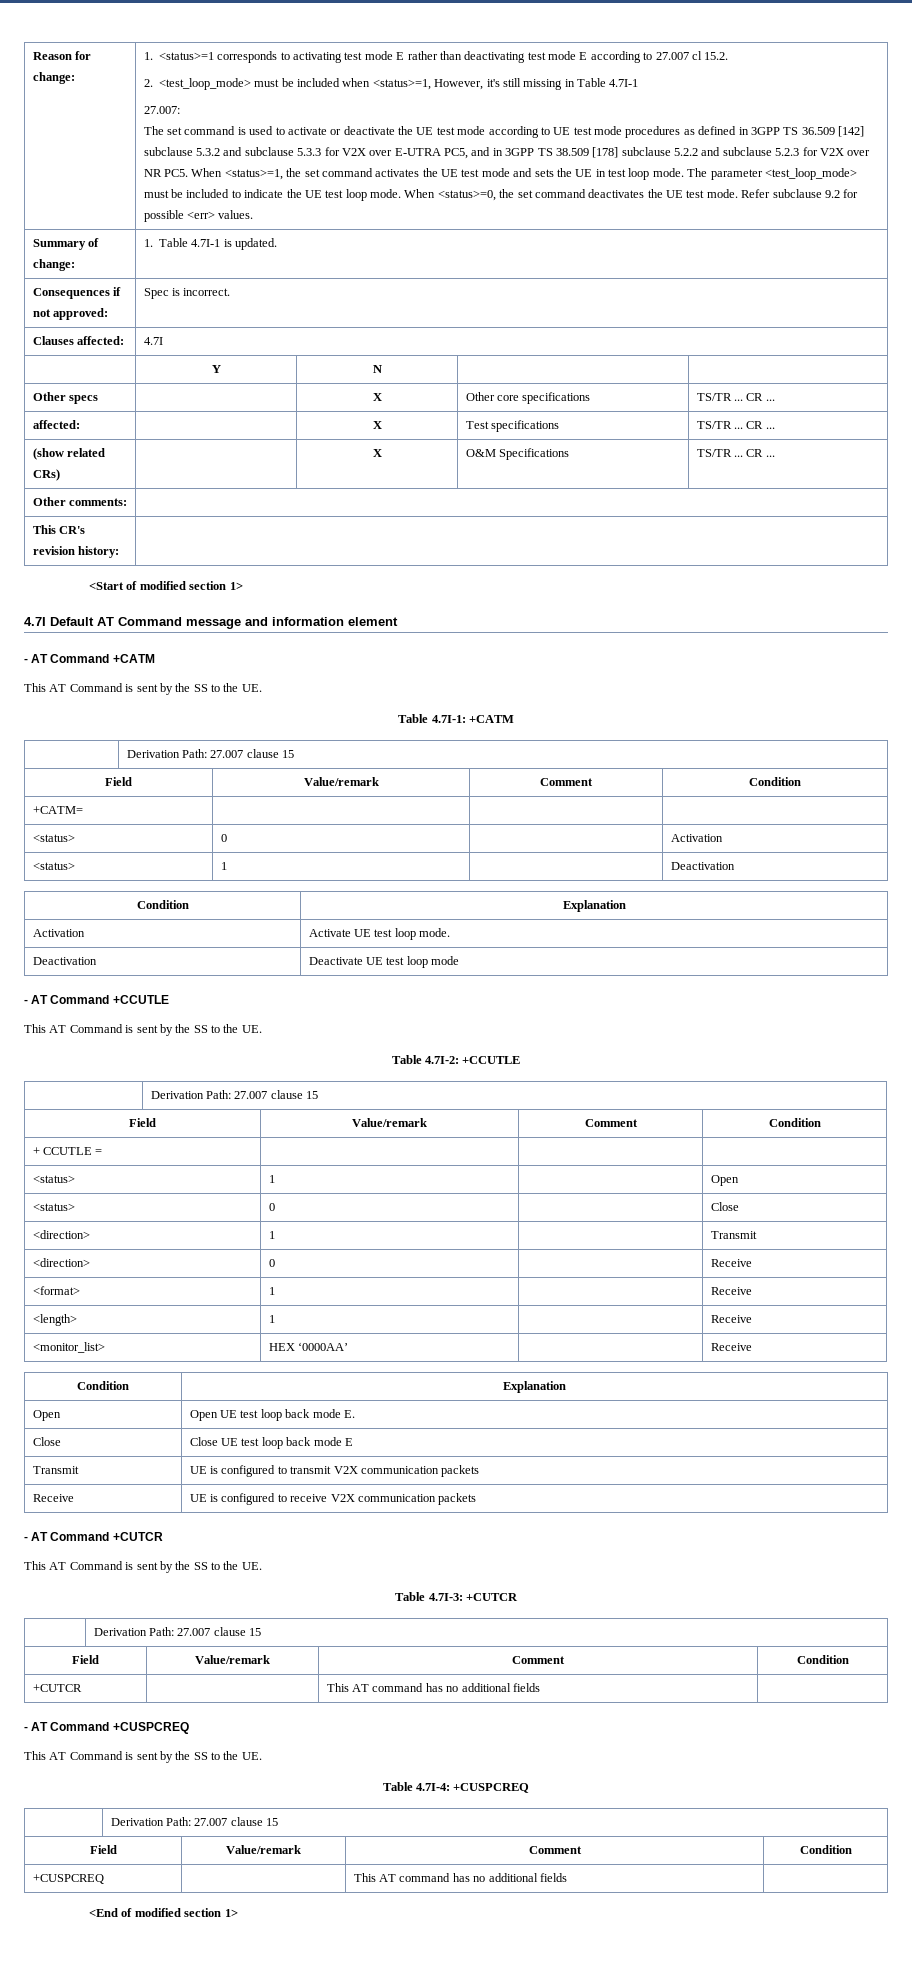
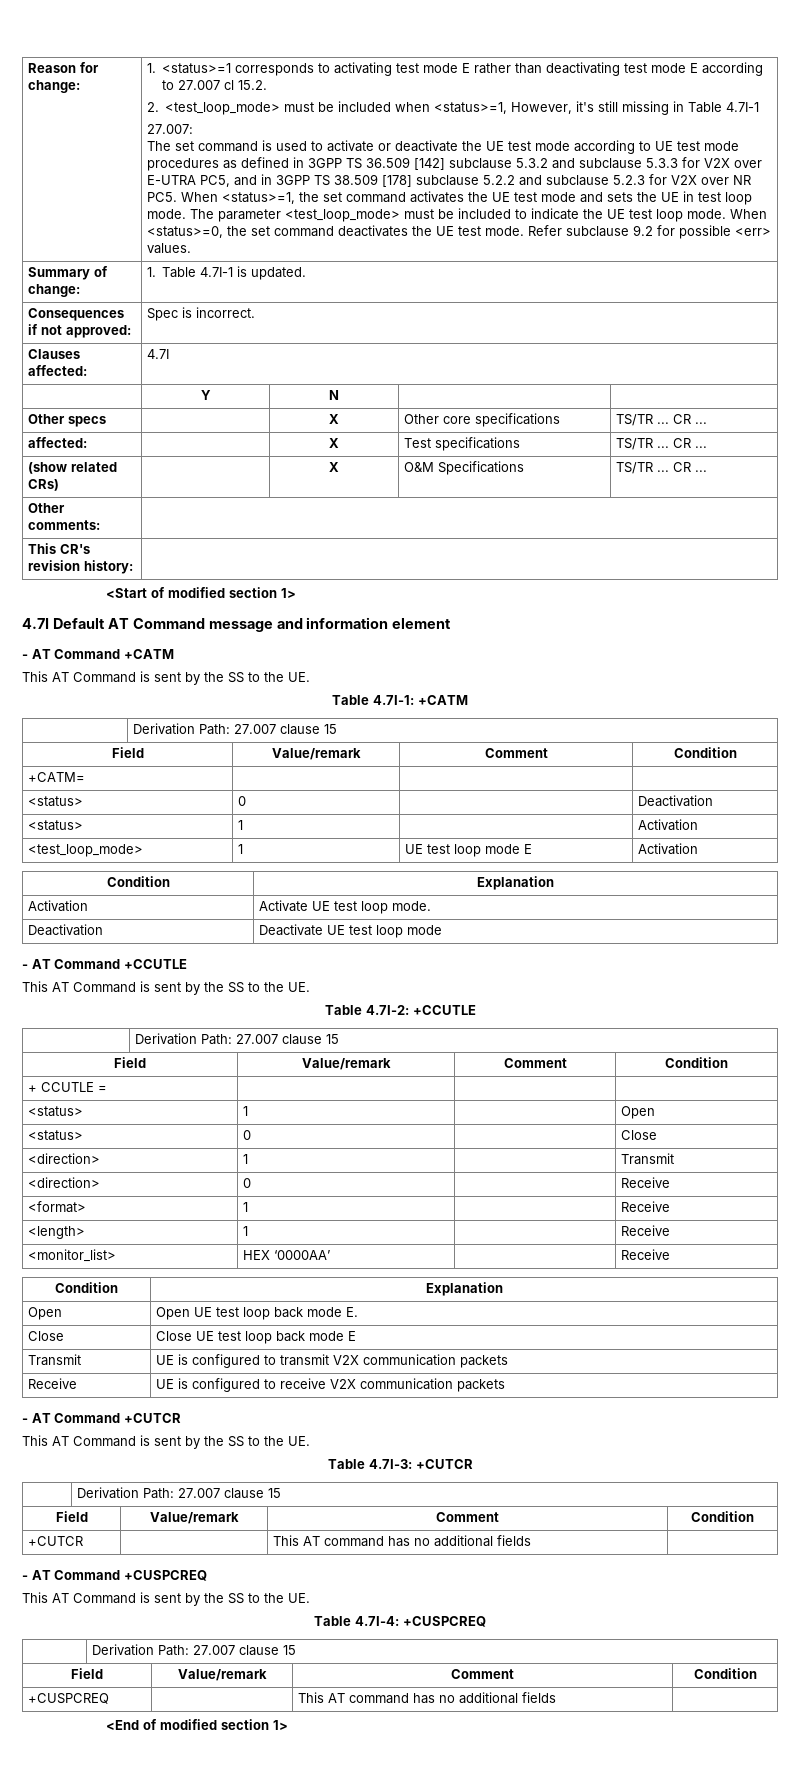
[670,834,723,842] [32,862,75,870] [220,862,227,870] [670,862,735,870] Activation // <status> | 1 | | Deactivation -> [637,795,713,807] [27,820,83,831] [237,820,243,830] [637,819,698,831] [27,844,143,857] [237,844,243,854] [404,844,532,857] [637,843,698,855] Deactivation // <status> | 1 | | Activation // <test_loop_mode> | 1 | UE test loop mode E | Activation

